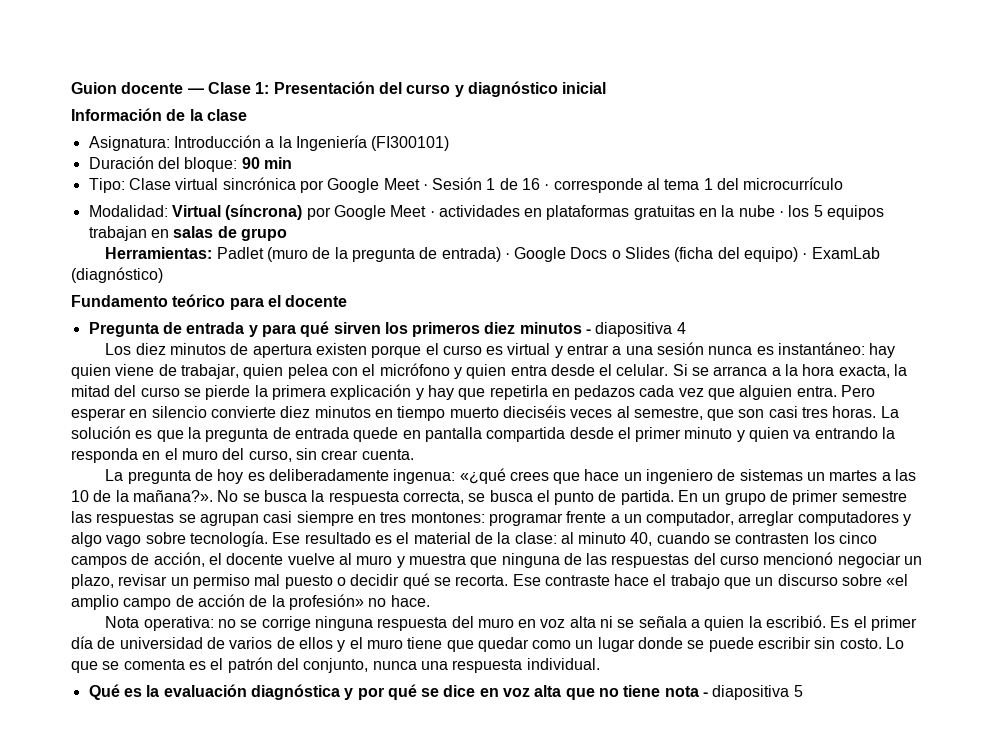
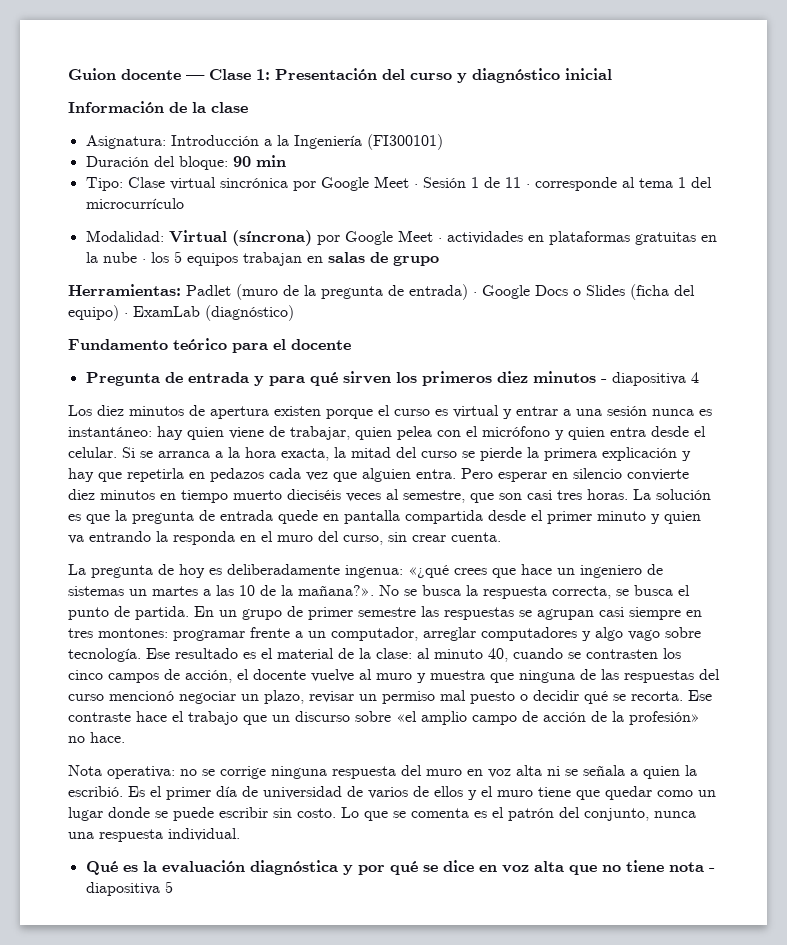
[522,178,541,190] 16 -> [504,177,521,188] 11

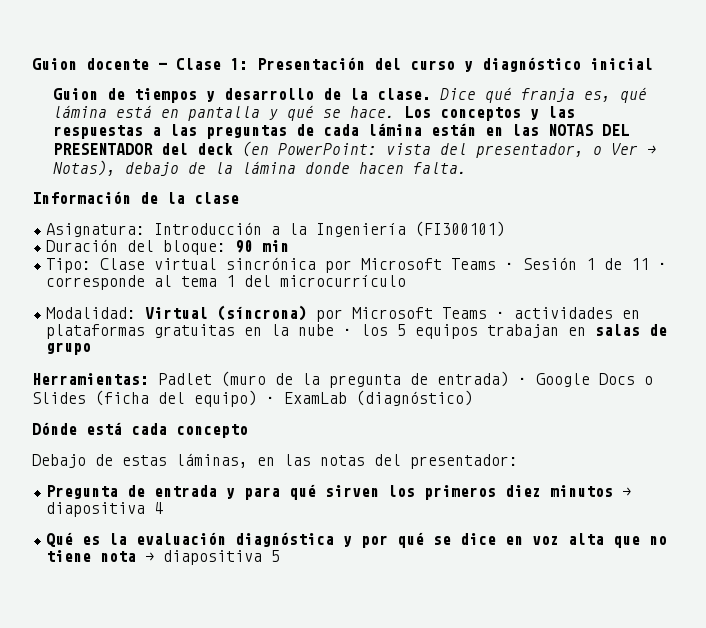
(612, 74) none -> [53,87,648,103] [53,105,576,121] [53,123,630,139] [53,141,657,158] [53,160,468,176] // Guion de tiempos y desarrollo de la clase. Dice qué franja es, qué lámina está en pantalla y qué se hace. Los conceptos y las respuestas a las preguntas de cada lámina están en las NOTAS DEL PRESENTADOR del deck (en PowerPoint: vista del presentador, o Ver → Notas), debajo de la lámina donde hacen falta.
[320,176,409,191] Google Meet -> [361,258,497,270] Microsoft Teams
[344,230,433,245] Google Meet -> [352,307,488,319] Microsoft Teams
[68,338,351,353] Fundamento teórico para el docente -> [32,422,248,438] [32,453,518,469] Dónde está cada concepto // Debajo de estas láminas, en las notas del presentador:
[600,379,607,383] - -> [622,487,632,497] →
[68,405,712,419] [68,426,706,440] [68,447,691,461] [68,468,689,482] [68,489,711,503] [68,510,701,524] [68,531,501,545] [68,564,663,578] [68,585,690,599] [68,606,702,620] [68,627,701,641] [68,648,681,662] [68,669,720,683] [68,690,712,704] [68,711,700,725] [68,732,125,743] [68,765,697,779] [68,786,716,800] [68,807,696,821] [68,828,240,842] // Los diez minutos de apertura existen porque el curso es virtual y entrar a una sesión nunca es instantáneo: hay quien viene de trabajar, quien pelea con el micrófono y quien entra desde el celular. Si se arranca a la hora exacta, la mitad del curso se pierde la primera explicación y hay que repetirla en pedazos cada vez que alguien entra. Pero esperar en silencio convierte diez minutos en tiempo muerto dieciséis veces al semestre, que son casi tres horas. La solución es que la pregunta de entrada quede en pantalla compartida desde el primer minuto y quien va entrando la responda en el muro del curso, sin crear cuenta. // La pregunta de hoy es deliberadamente ingenua: «¿qué crees que hace un ingeniero de sistemas un martes a las 10 de la mañana?». No se busca la respuesta correcta, se busca el punto de partida. En un grupo de primer semestre las respuestas se agrupan casi siempre en tres montones: programar frente a un computador, arreglar computadores y algo vago sobre tecnología. Ese resultado es el material de la clase: al minuto 40, cuando se contrasten los cinco campos de acción, el docente vuelve al muro y muestra que ninguna de las respuestas del curso mencionó negociar un plazo, revisar un permiso mal puesto o decidir qué se recorta. Ese contraste hace el trabajo que un discurso sobre «el amplio campo de acción de la profesión» no hace. // Nota operativa: no se corrige ninguna respuesta del muro en voz alta ni se señala a quien la escribió. Es el primer día de universidad de varios de ellos y el muro tiene que quedar como un lugar donde se puede escribir sin costo. Lo que se comenta es el patrón del conjunto, nunca una respuesta individual. -> (164, 508) none
[708,868,715,872] - -> [145,552,155,562] →

